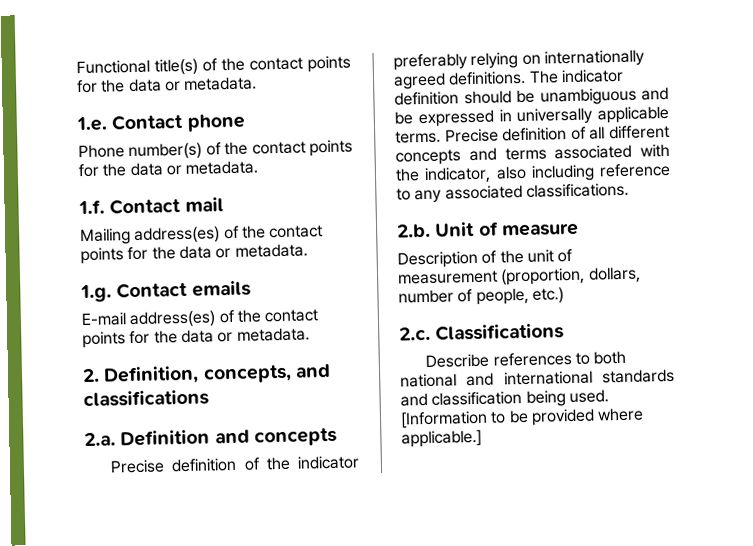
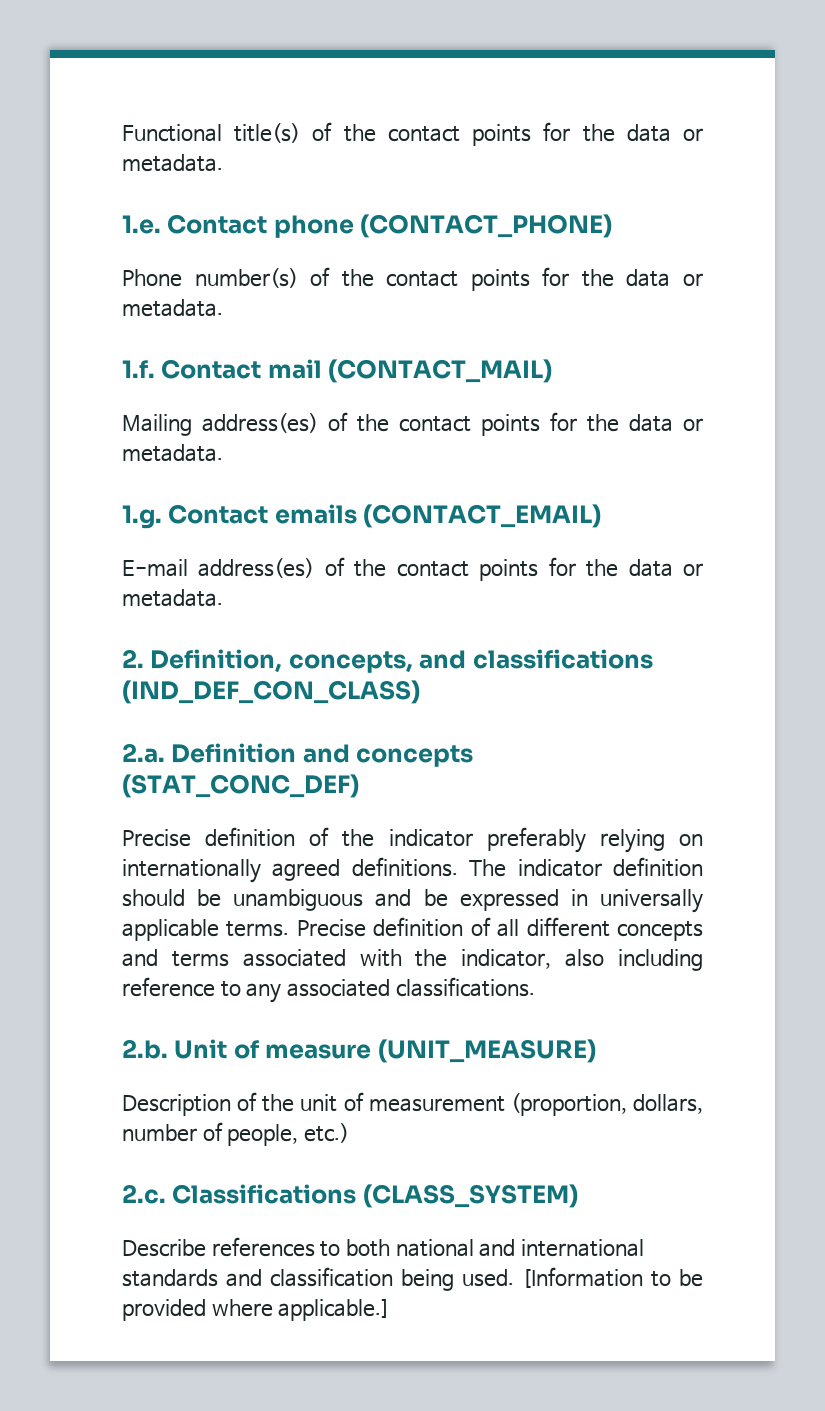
(246, 122) none -> [360,214,613,238] (CONTACT_PHONE)
(224, 204) none -> [328,359,553,383] (CONTACT_MAIL)
(251, 288) none -> [363,504,602,528] (CONTACT_EMAIL)
(209, 398) none -> [122,680,420,704] (IND_DEF_CON_CLASS)
(337, 437) none -> [122,774,359,798] (STAT_CONC_DEF)
(579, 229) none -> [377,1039,596,1063] (UNIT_MEASURE)
(565, 332) none -> [362,1184,578,1208] (CLASS_SYSTEM)

